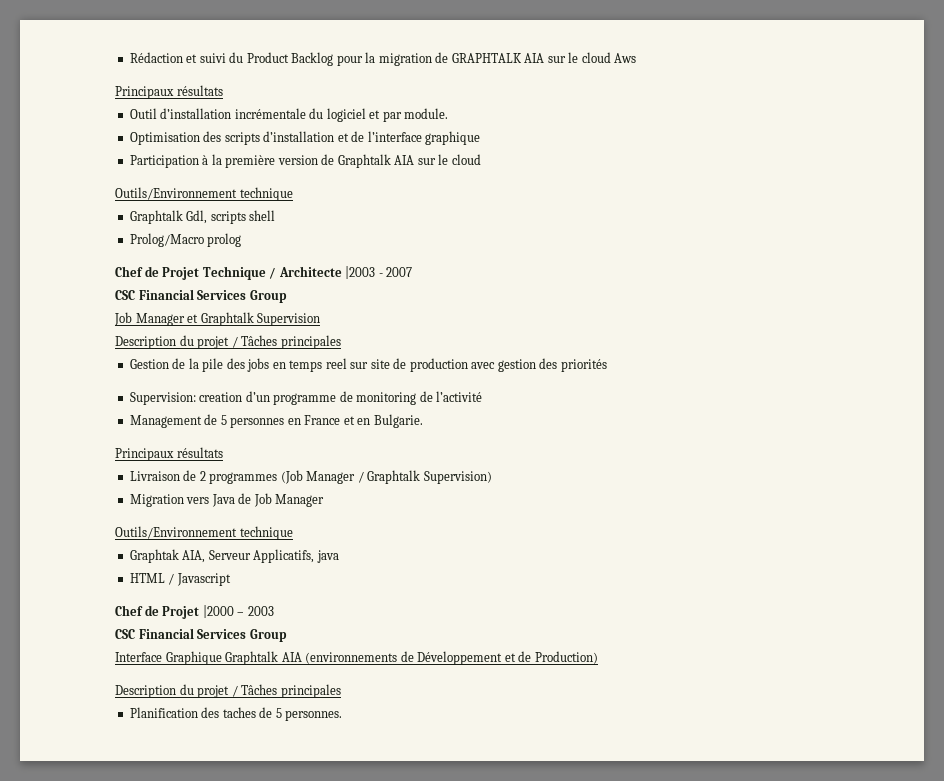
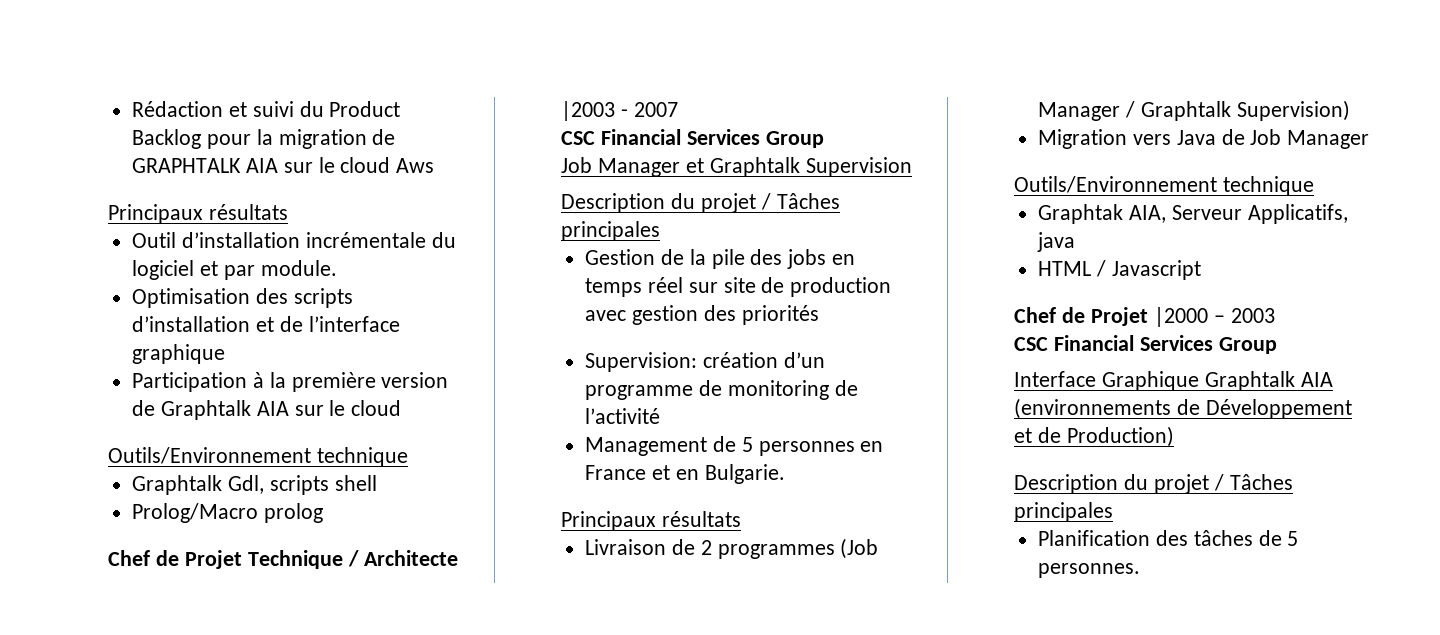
[325,358,347,369] reel -> [647,277,683,293] réel
[199,392,243,402] creation -> [702,352,778,368] création
[222,707,256,718] taches -> [1193,530,1253,546] tâches

